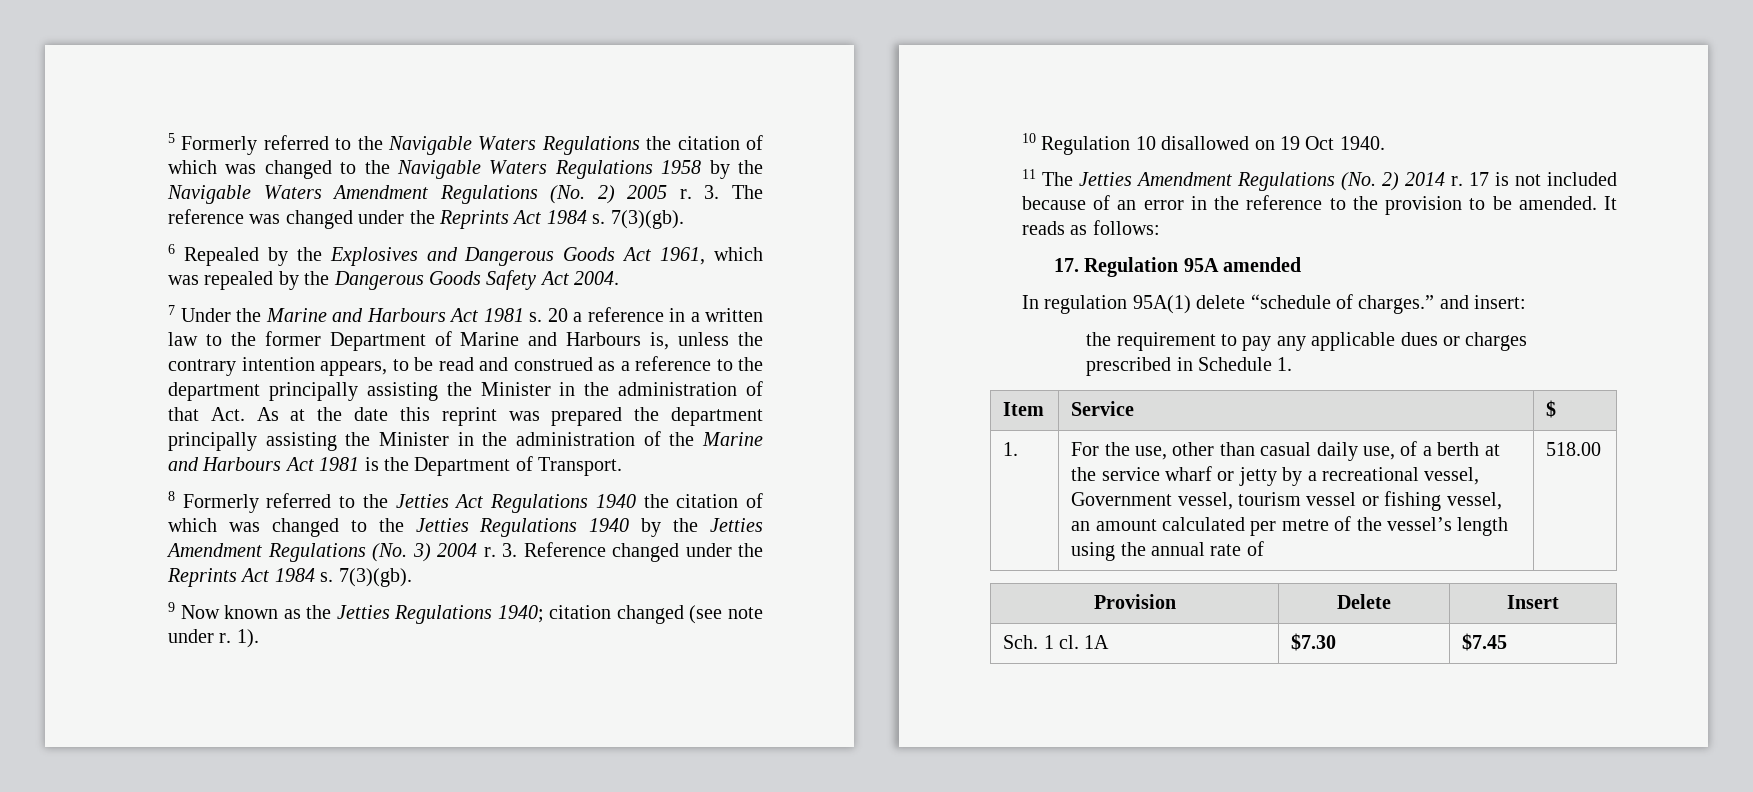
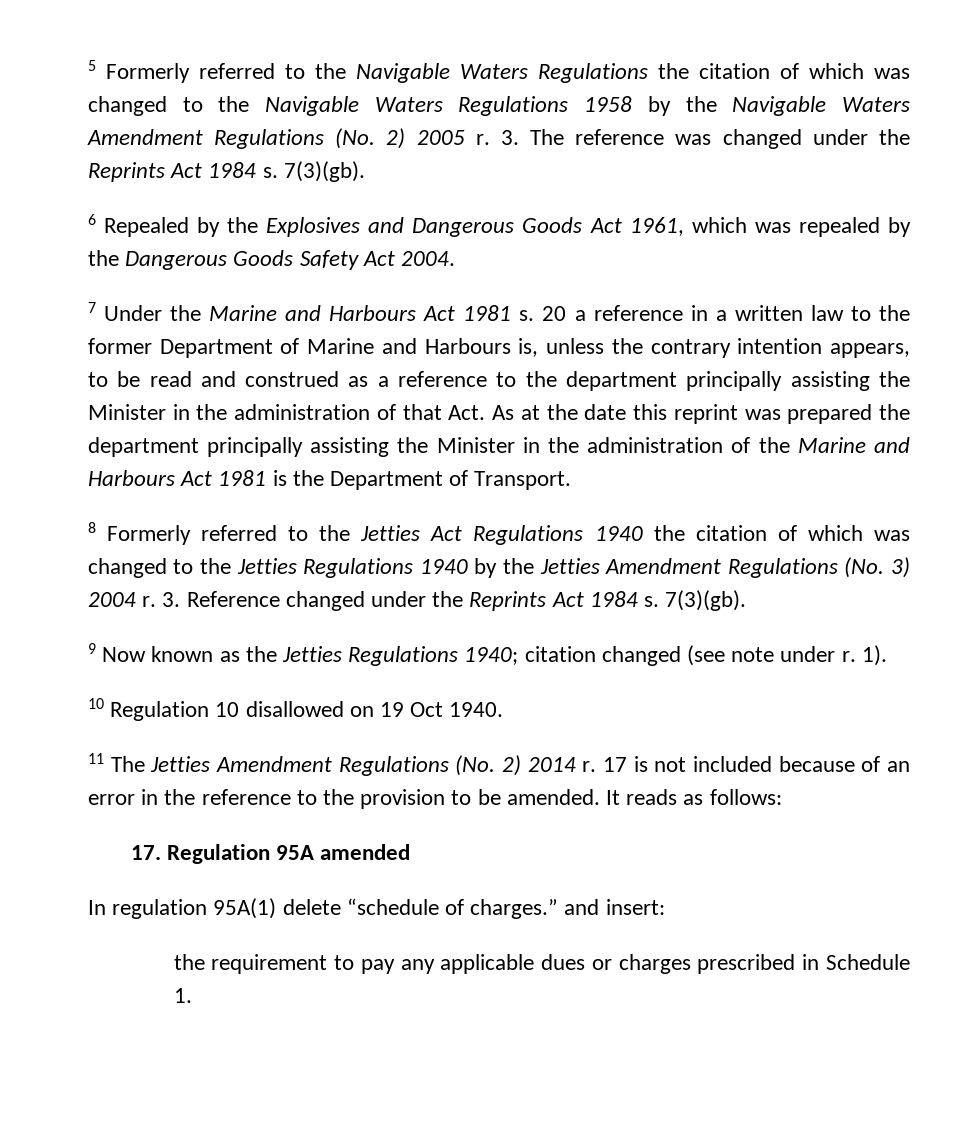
[1003,402,1045,416] [1071,401,1135,416] [1546,400,1557,418] [1003,442,1019,456] [1071,441,1500,461] [1071,466,1480,486] [1071,491,1502,511] [1071,516,1509,536] [1071,541,1264,561] [1546,442,1602,456] [1093,594,1176,609] [1337,594,1391,609] [1507,595,1559,609] [1003,635,1110,649] [1291,633,1337,651] [1462,633,1508,651] // Item | Service | $ // 1. | For the use, other than casual daily use, of a berth at the service wharf or jetty by a recreational vessel, Government vessel, tourism vessel or fishing vessel, an amount calculated per metre of the vessel’s length using the annual rate of | 518.00 // Provision | Delete | Insert // Sch. 1 cl. 1A | $7.30 | $7.45 -> (192, 995) none

